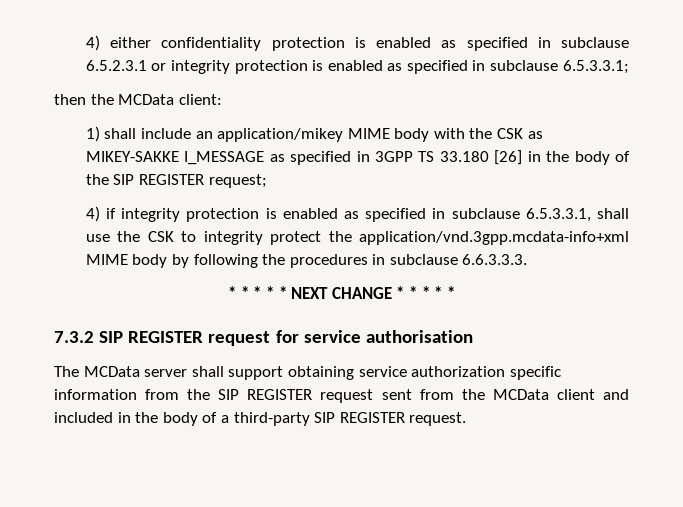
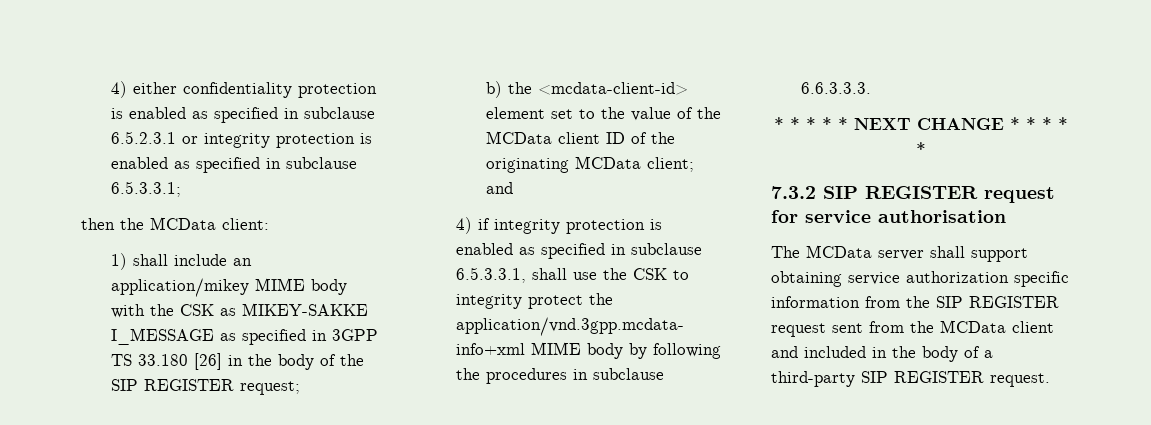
(267, 181) none -> [486,81,689,98] [486,107,722,121] [486,131,676,144] [486,156,695,173] [486,182,514,194] // b) the <mcdata-client-id> element set to the value of the MCData client ID of the originating MCData client; and

